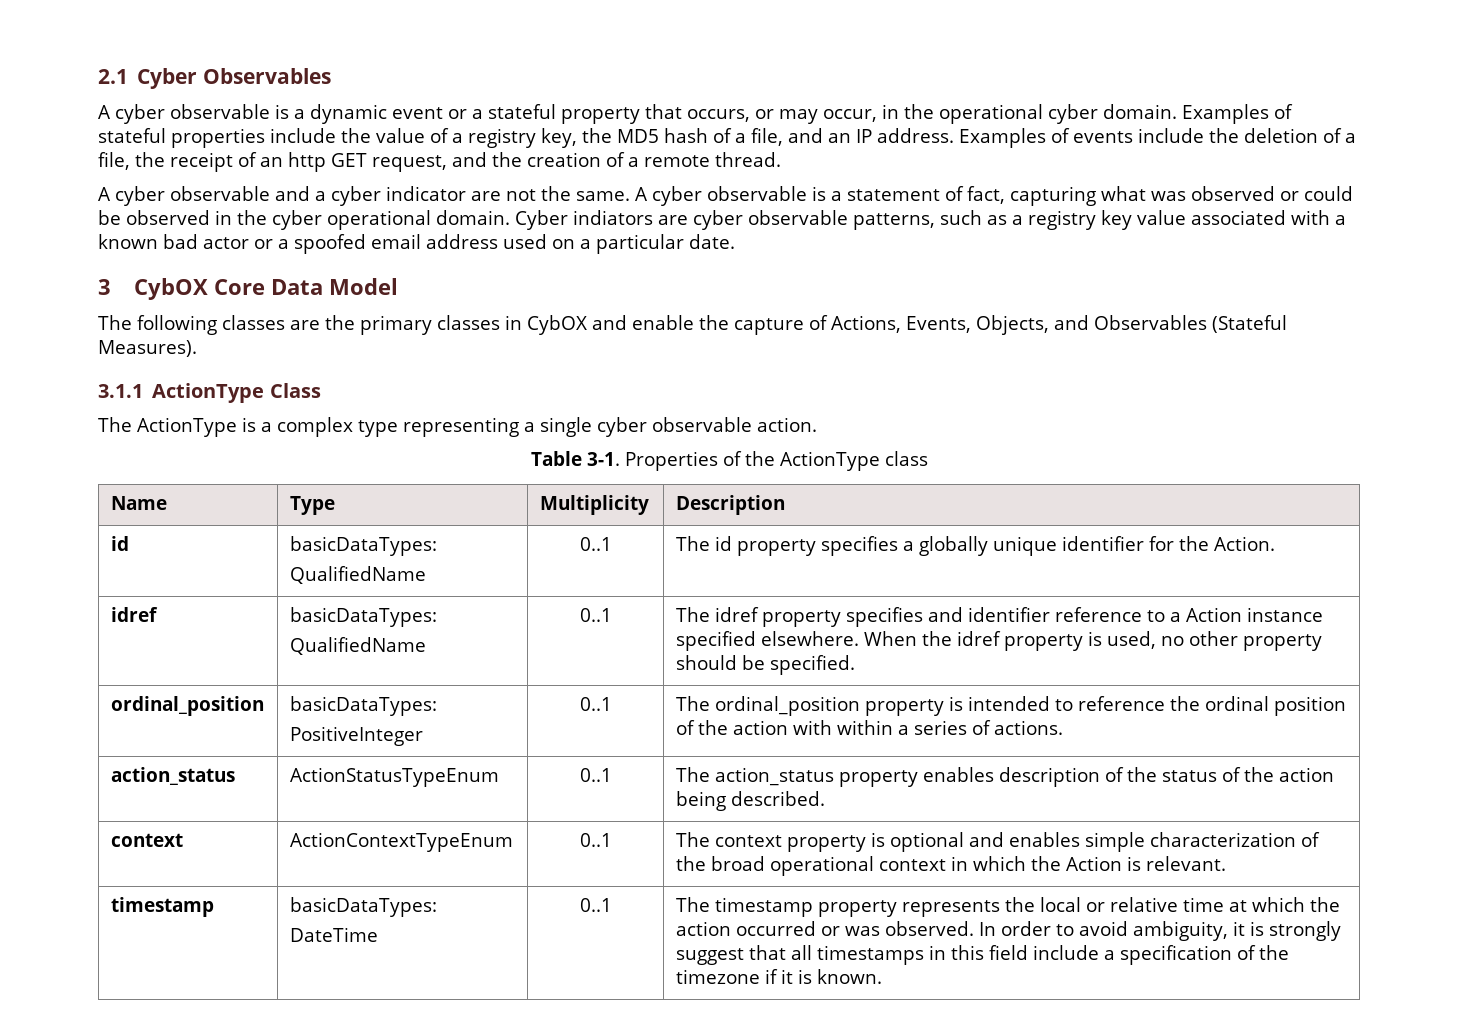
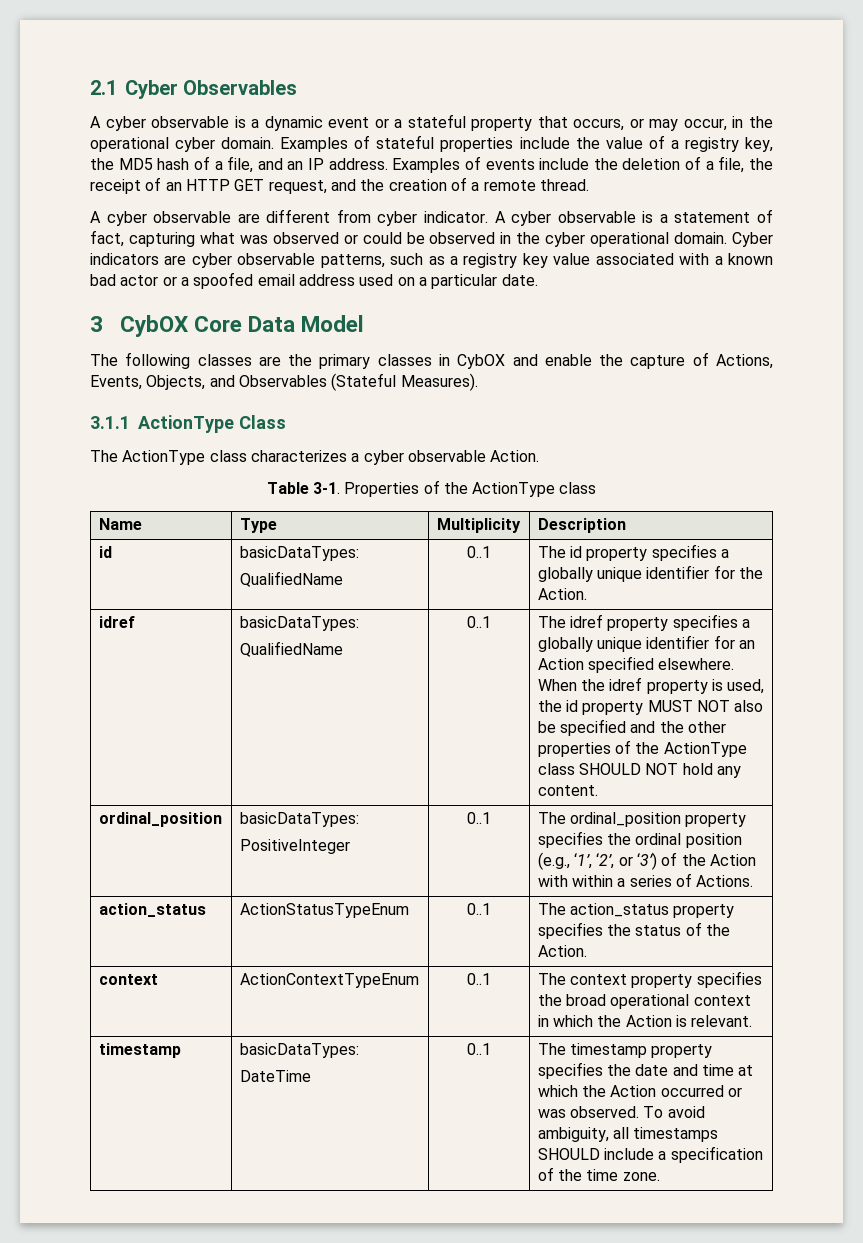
[288,152,326,172] http -> [185,179,230,191] HTTP
[275,186,630,206] and a cyber indicator are not the same. -> [237,209,488,226] are different from cyber indicator.
[573,210,653,225] indiators -> [90,253,159,265] indicators
[242,417,817,437] is a complex type representing a single cyber observable action. -> [209,450,540,465] class characterizes a cyber observable Action.
[927,607,1323,622] and identifier reference to a Action instance -> [741,619,750,628] [537,635,755,652] [537,658,584,670] a globally unique identifier for an Action
[1160,631,1322,651] [675,655,855,675] no other property should be specified. -> [537,700,764,715] [537,719,726,736] [537,740,747,757] [537,763,741,778] [537,785,598,796] the id property MUST NOT also be specified and the other properties of the ActionType class SHOULD NOT hold any content.
[948,696,1346,716] [675,720,788,735] is intended to reference the ordinal position of the action -> [537,831,742,848] [537,852,756,870] specifies the ordinal position (e.g., ‘1’, ‘2’, or ‘3’) of the Action
[993,720,1063,735] actions. -> [696,875,754,887] Actions.
[922,767,1124,787] enables description of -> [537,922,603,939] specifies
[1278,767,1334,782] [675,791,825,811] action being described. -> [537,945,587,957] Action.
[870,832,1320,852] is optional and enables simple characterization of -> [696,971,762,988] specifies
[901,897,1178,917] represents the local or relative -> [537,1062,698,1079] specifies the date and
[675,921,731,936] action -> [610,1085,657,1097] Action
[978,921,1341,941] [675,945,1028,965] In order to avoid ambiguity, it is strongly suggest that all timestamps in this field -> [643,1106,705,1118] [537,1127,719,1142] [537,1148,600,1160] To avoid ambiguity, all timestamps SHOULD
[675,969,882,984] timezone if it is known. -> [586,1169,660,1181] time zone.

